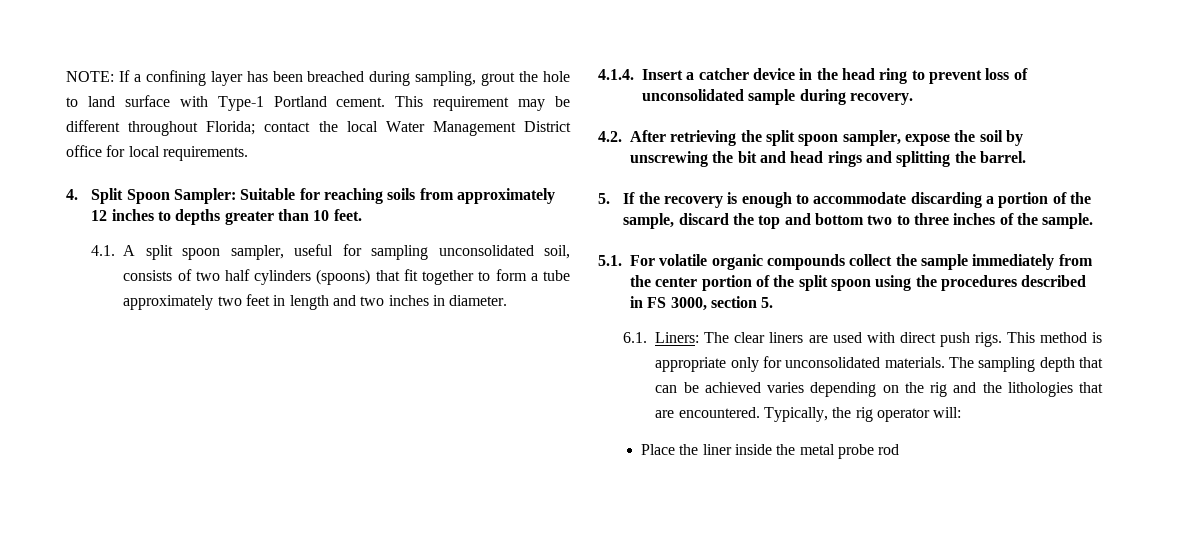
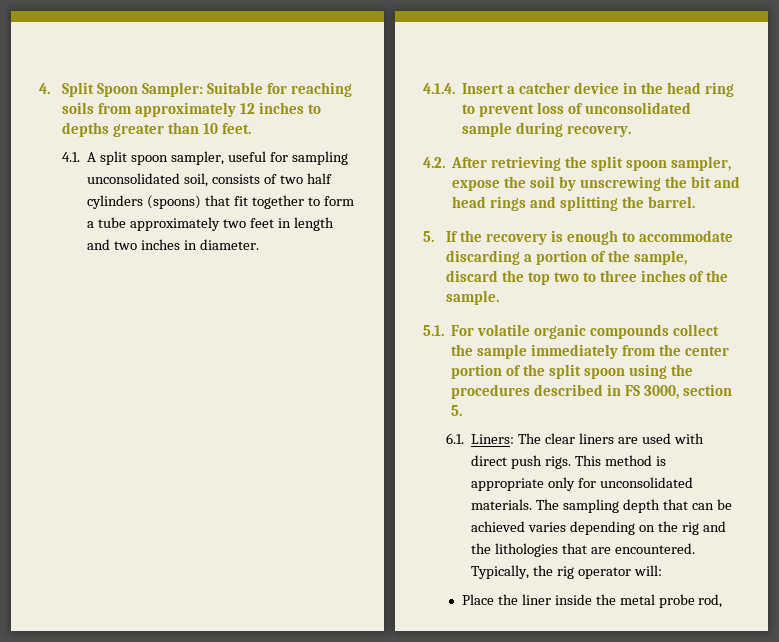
[66,70,570,86] [66,95,570,111] [66,120,571,136] [66,145,248,161] NOTE: If a confining layer has been breached during sampling, grout the hole to land surface with Type-1 Portland cement. This requirement may be different throughout Florida; contact the local Water Management District office for local requirements. // -> (39, 88) none
[784,213,864,225] and bottom -> (550, 278) none
[878,444,900,455] rod -> [698,594,723,608] rod,

